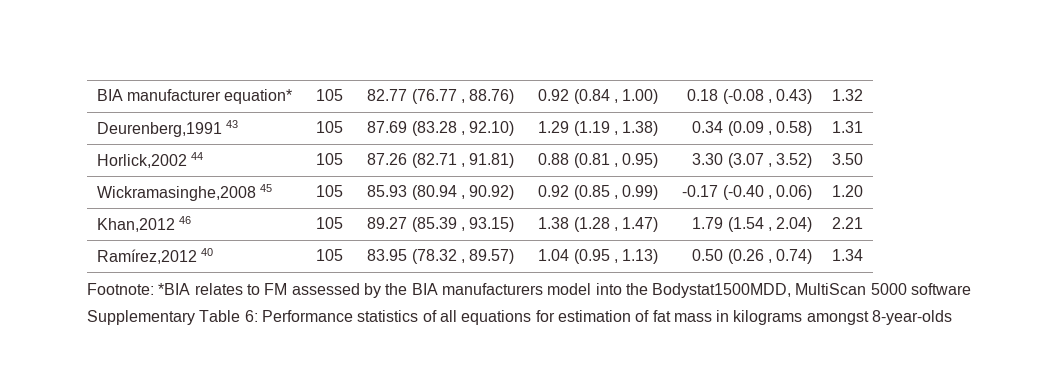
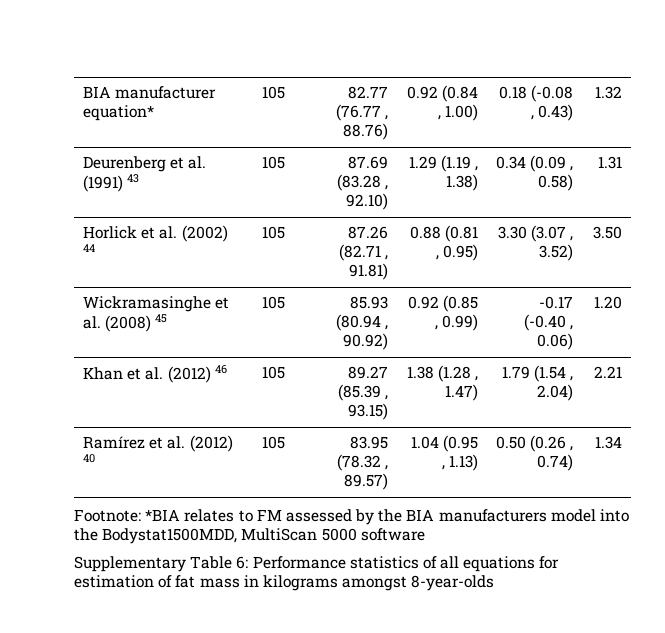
[96,122,222,137] Deurenberg,1991 -> [83,156,207,172] [83,175,124,192] Deurenberg et al. (1991)
[96,154,187,168] Horlick,2002 -> [83,225,228,242] Horlick et al. (2002)
[96,186,256,201] Wickramasinghe,2008 -> [83,296,230,312] [83,315,152,332] Wickramasinghe et al. (2008)
[96,218,175,232] Khan,2012 -> [83,366,211,383] Khan et al. (2012)
[96,249,197,264] Ramírez,2012 -> [83,435,233,452] Ramírez et al. (2012)

